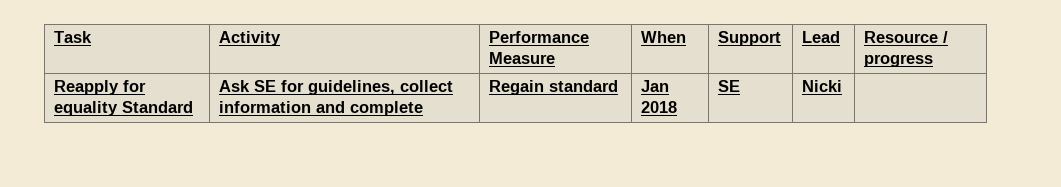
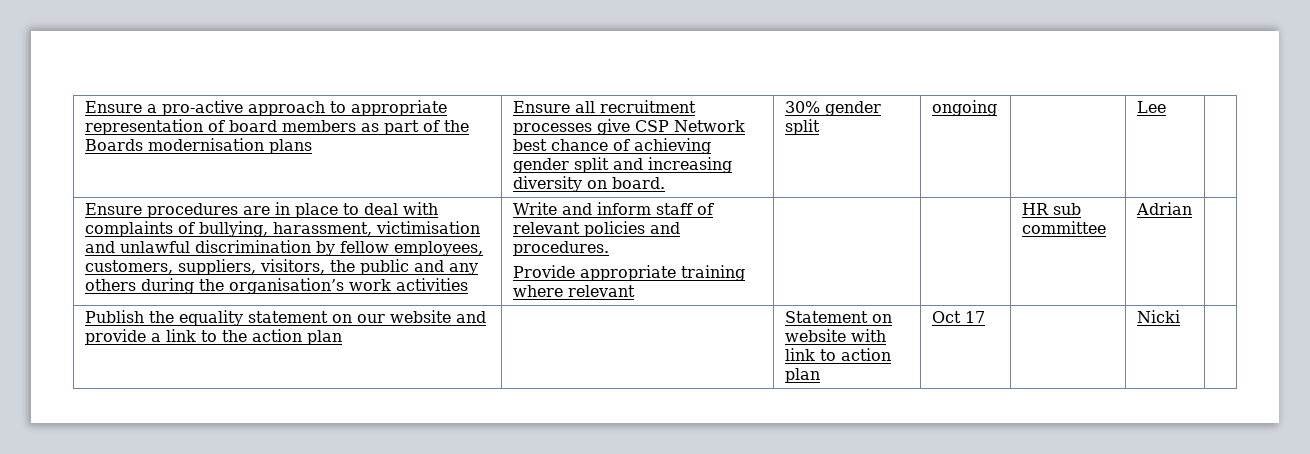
[54,31,93,43] [219,31,282,46] [489,31,590,43] [489,52,556,64] [641,31,687,43] [718,31,782,46] [802,31,841,43] [864,31,949,43] [864,54,934,67] [54,80,147,95] [54,101,194,116] [219,80,454,95] [219,101,424,116] [489,80,619,95] [641,80,670,92] [641,101,678,113] [718,80,741,92] Task | Activity | Performance Measure | When | Support | Lead | Resource / progress // Reapply for equality Standard | Ask SE for guidelines, collect information and complete | Regain standard | Jan 2018 | SE -> [84,100,447,116] [84,119,469,135] [84,138,312,154] [512,100,696,113] [512,119,745,135] [512,138,711,154] [512,157,732,173] [512,176,665,192] [784,101,881,116] [784,119,820,135] [931,100,997,116] [1136,101,1166,113] [84,202,438,218] [84,221,480,237] [84,240,483,256] [84,259,478,275] [84,278,468,294] [512,202,714,215] [512,221,680,237] [512,241,609,256] [512,265,745,281] [512,285,635,297] [1021,203,1081,215] [1021,221,1106,234] [1135,202,1192,215] [84,310,486,326] [84,329,342,345] [784,311,892,323] [784,329,886,342] [784,348,891,361] [784,368,820,383] [931,311,985,323] Ensure a pro-active approach to appropriate representation of board members as part of the Boards modernisation plans | Ensure all recruitment processes give CSP Network best chance of achieving gender split and increasing diversity on board. | 30% gender split | ongoing | | Lee | // Ensure procedures are in place to deal with complaints of bullying, harassment, victimisation and unlawful discrimination by fellow employees, customers, suppliers, visitors, the public and any others during the organisation’s work activities | Write and inform staff of relevant policies and procedures. // Provide appropriate training where relevant | | | HR sub committee | Adrian | // Publish the equality statement on our website and provide a link to the action plan | | Statement on website with link to action plan | Oct 17 |

